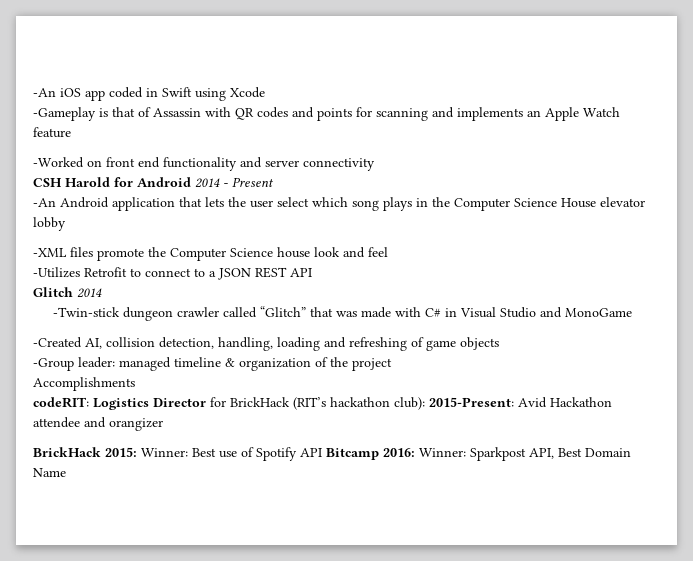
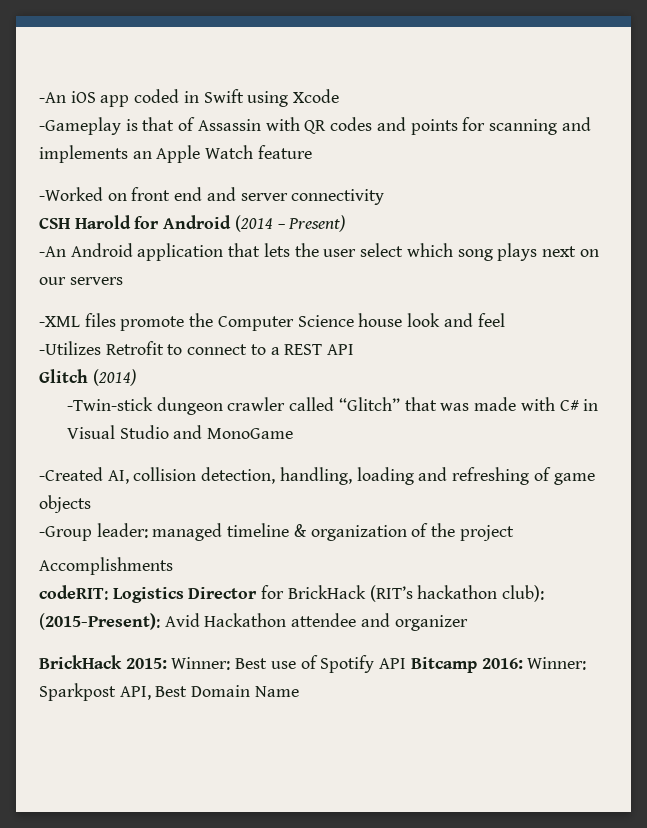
[163,157,237,171] functionality -> (203, 194) none
[195,177,274,188] 2014 - Present -> [234,215,346,232] (2014 – Present)
[416,197,645,211] [33,217,66,231] in the Computer Science House elevator lobby -> [541,246,599,257] [39,277,123,285] next on our servers
[218,268,251,280] JSON -> (280, 351) none
[77,288,102,298] 2014 -> [92,369,136,386] (2014)
[429,397,514,407] 2015-Present: -> [39,613,160,630] (2015-Present):
[109,418,163,431] orangizer -> [394,615,468,631] organizer

